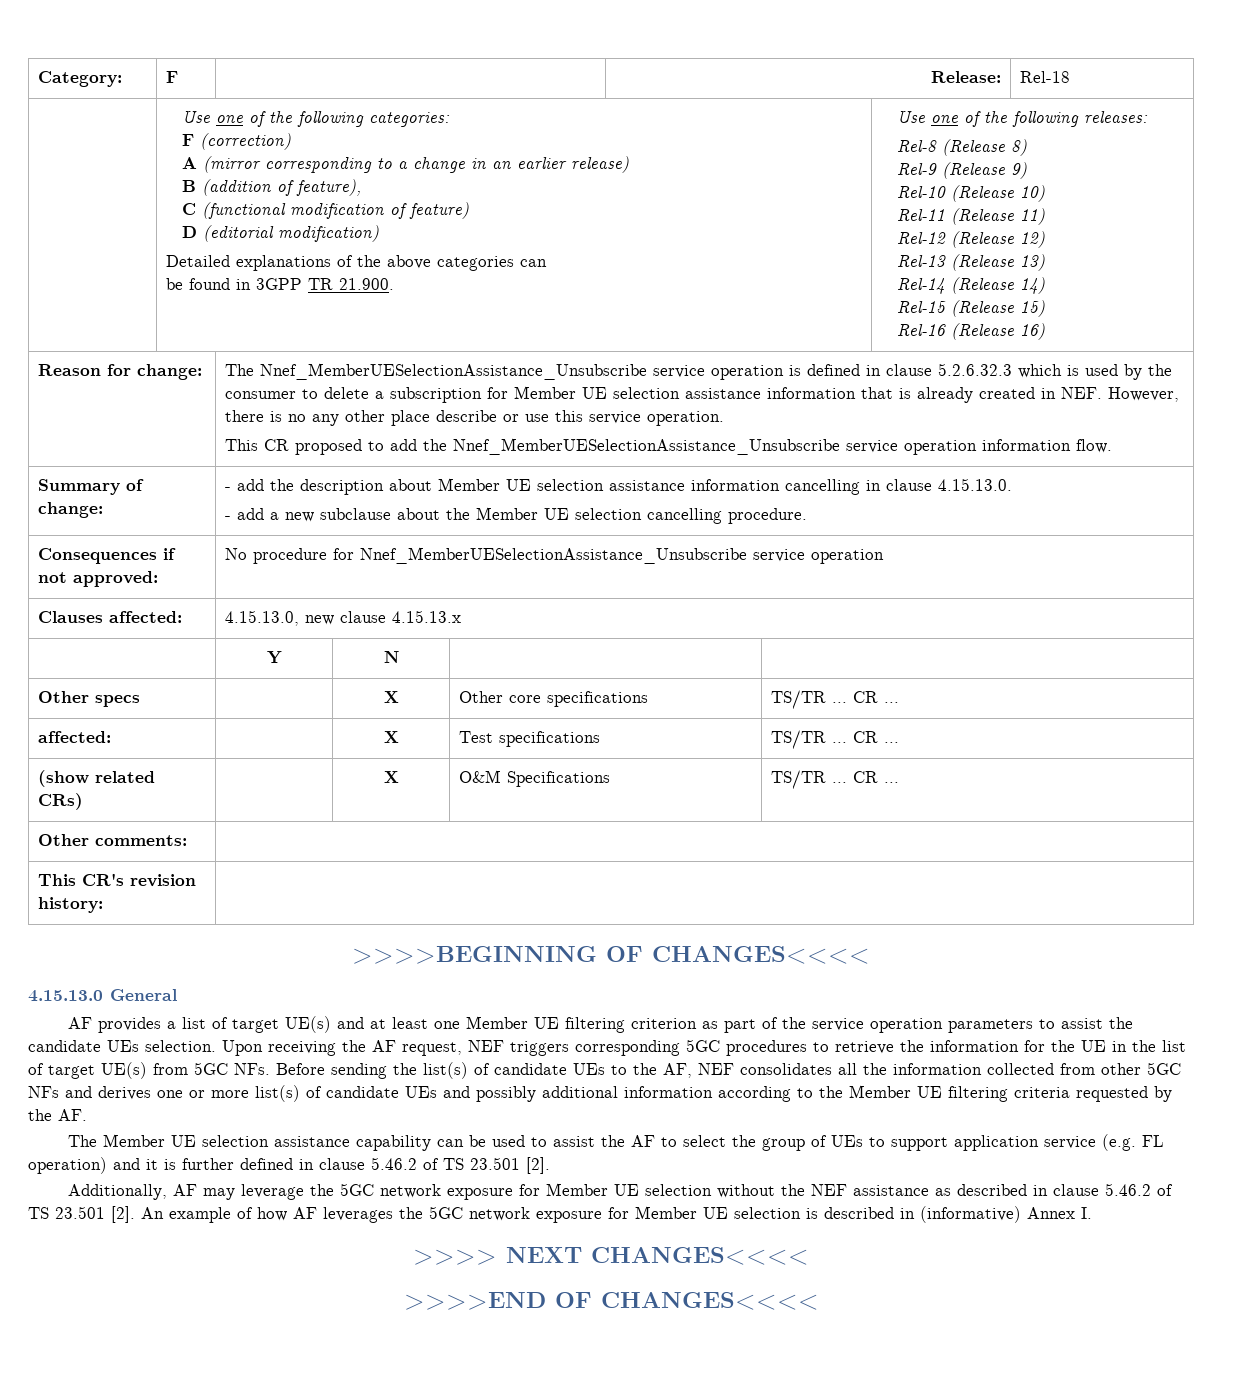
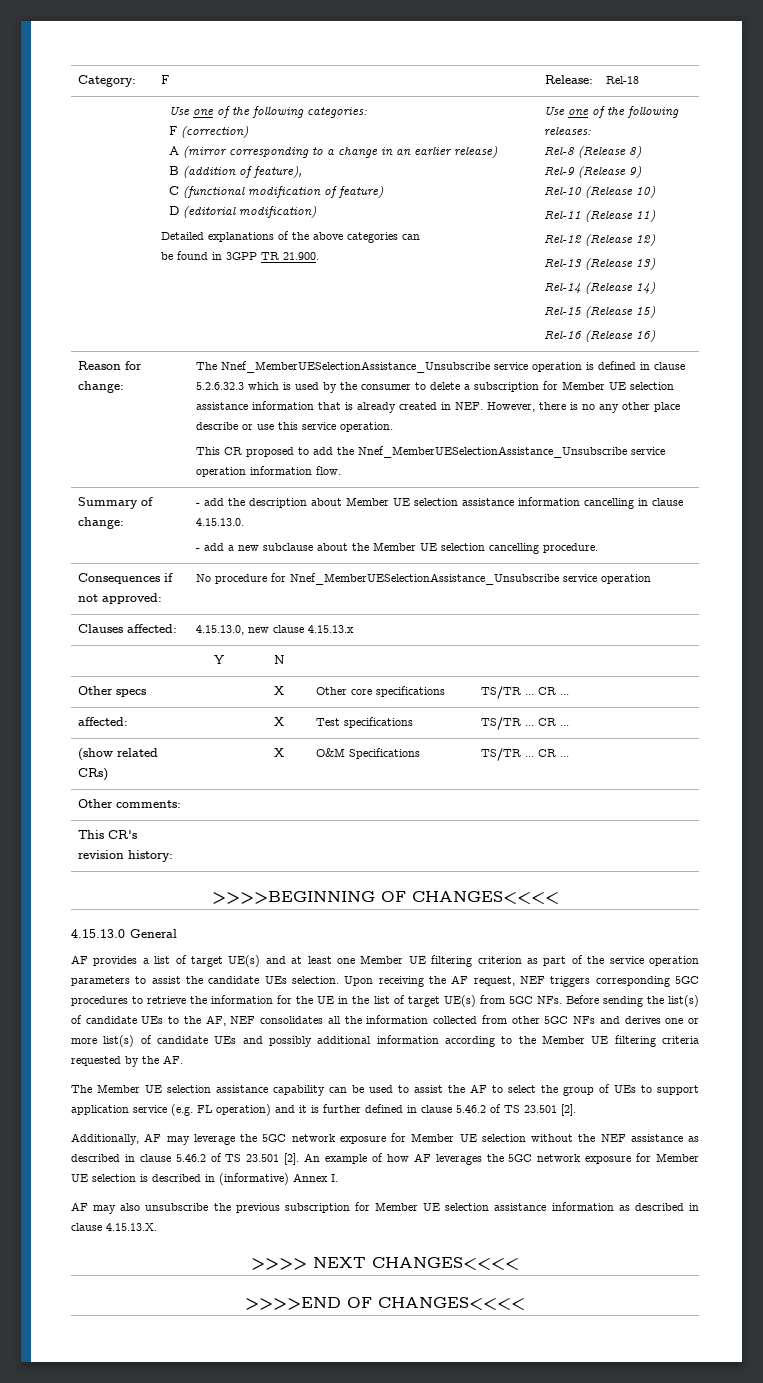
(1092, 1213) none -> [71,1202,699,1214] [71,1223,157,1231] // AF may also unsubscribe the previous subscription for Member UE selection assistance information as described in clause 4.15.13.X.

